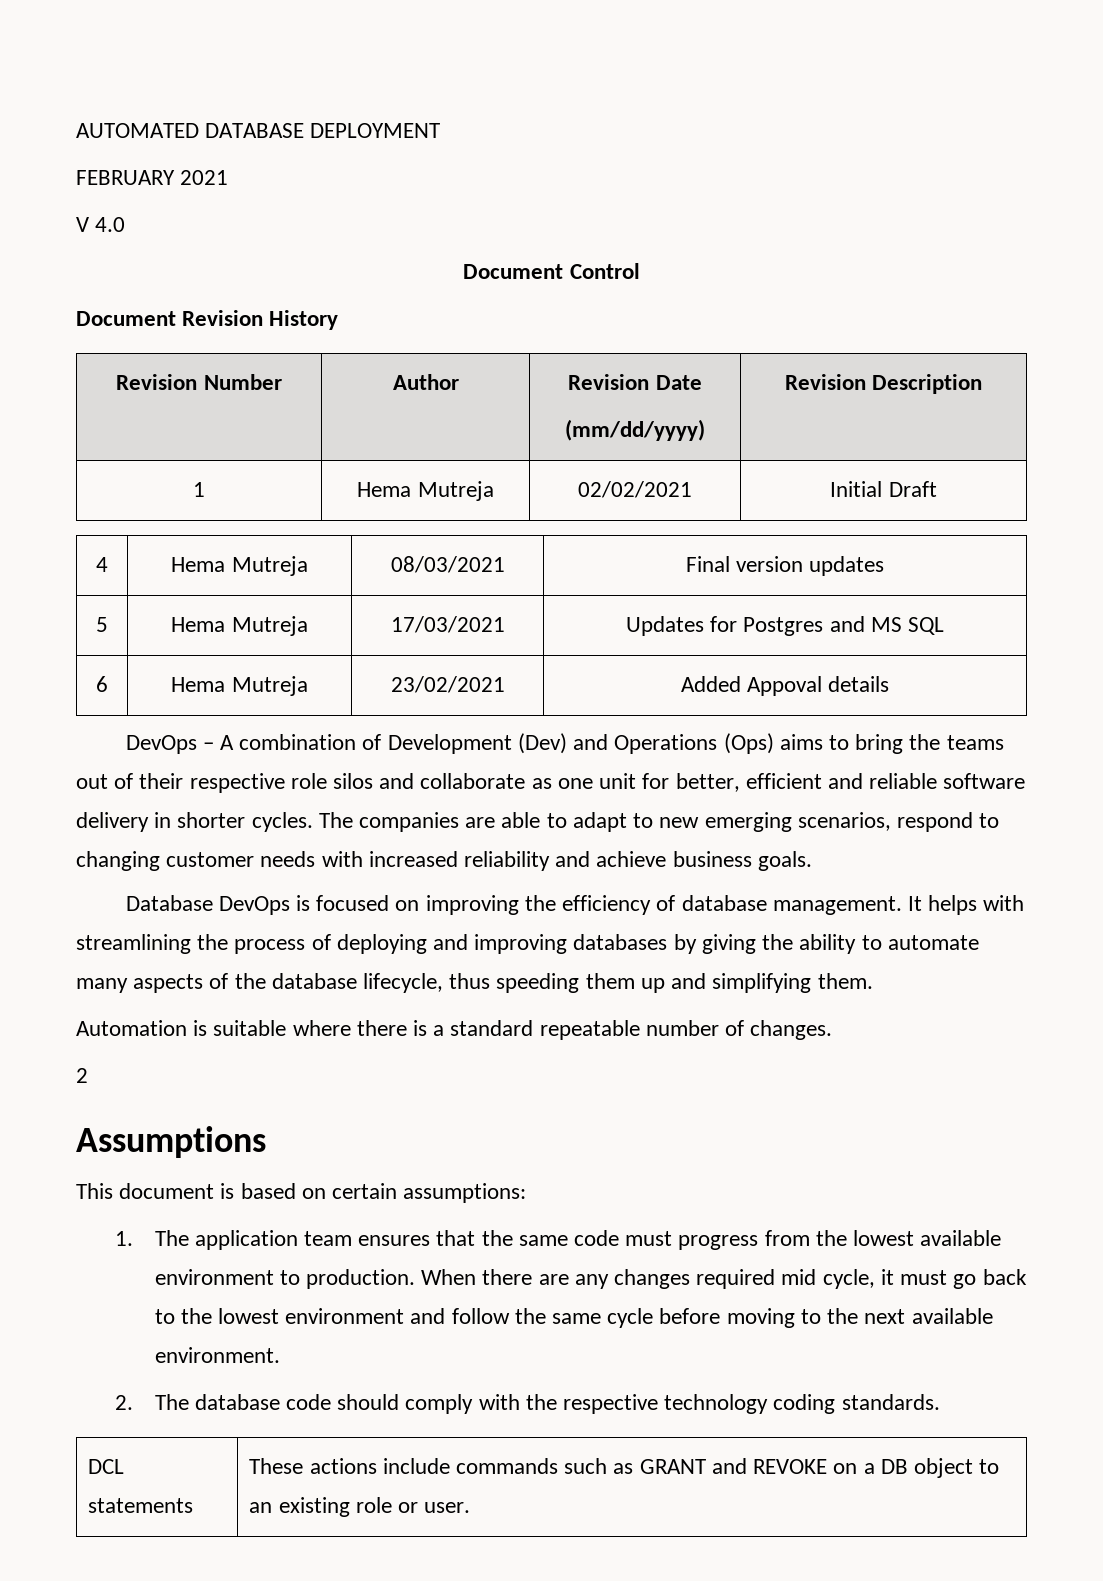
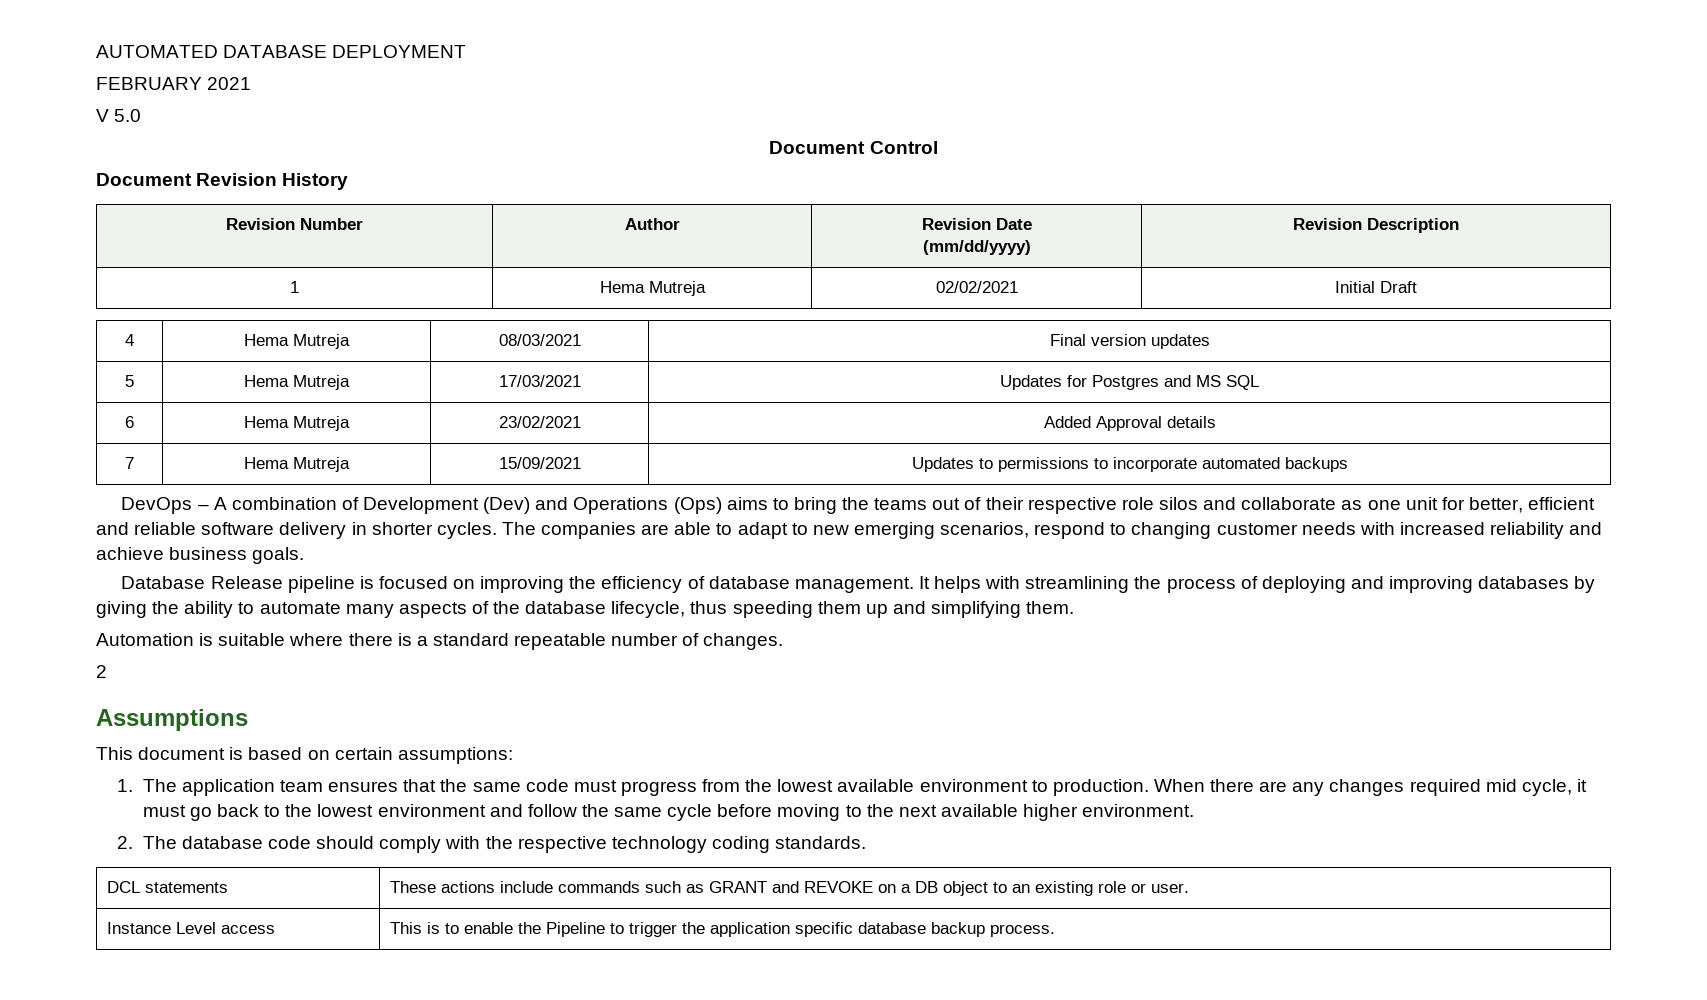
[95,217,126,232] 4.0 -> [114,109,142,122] 5.0
[747,676,822,696] Appoval -> [1095,416,1162,431] Approval
(890, 684) none -> [125,457,134,469] [244,457,350,472] [498,457,581,469] [911,457,1348,472] // 7 | Hema Mutreja | 15/09/2021 | Updates to permissions to incorporate automated backups
[218,896,290,915] DevOps -> [210,576,355,593] Release pipeline
(993, 1316) none -> [1023,804,1079,821] higher
(471, 1507) none -> [107,922,276,934] [390,922,1056,937] // Instance Level access | This is to enable the Pipeline to trigger the application specific database backup process.

